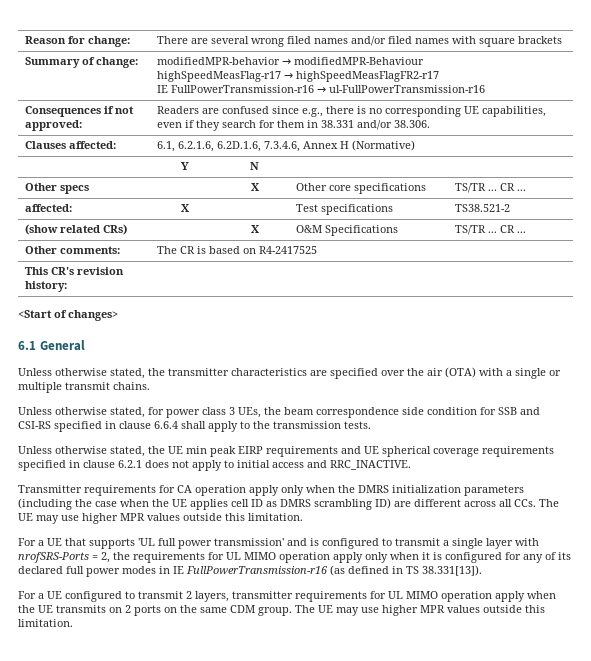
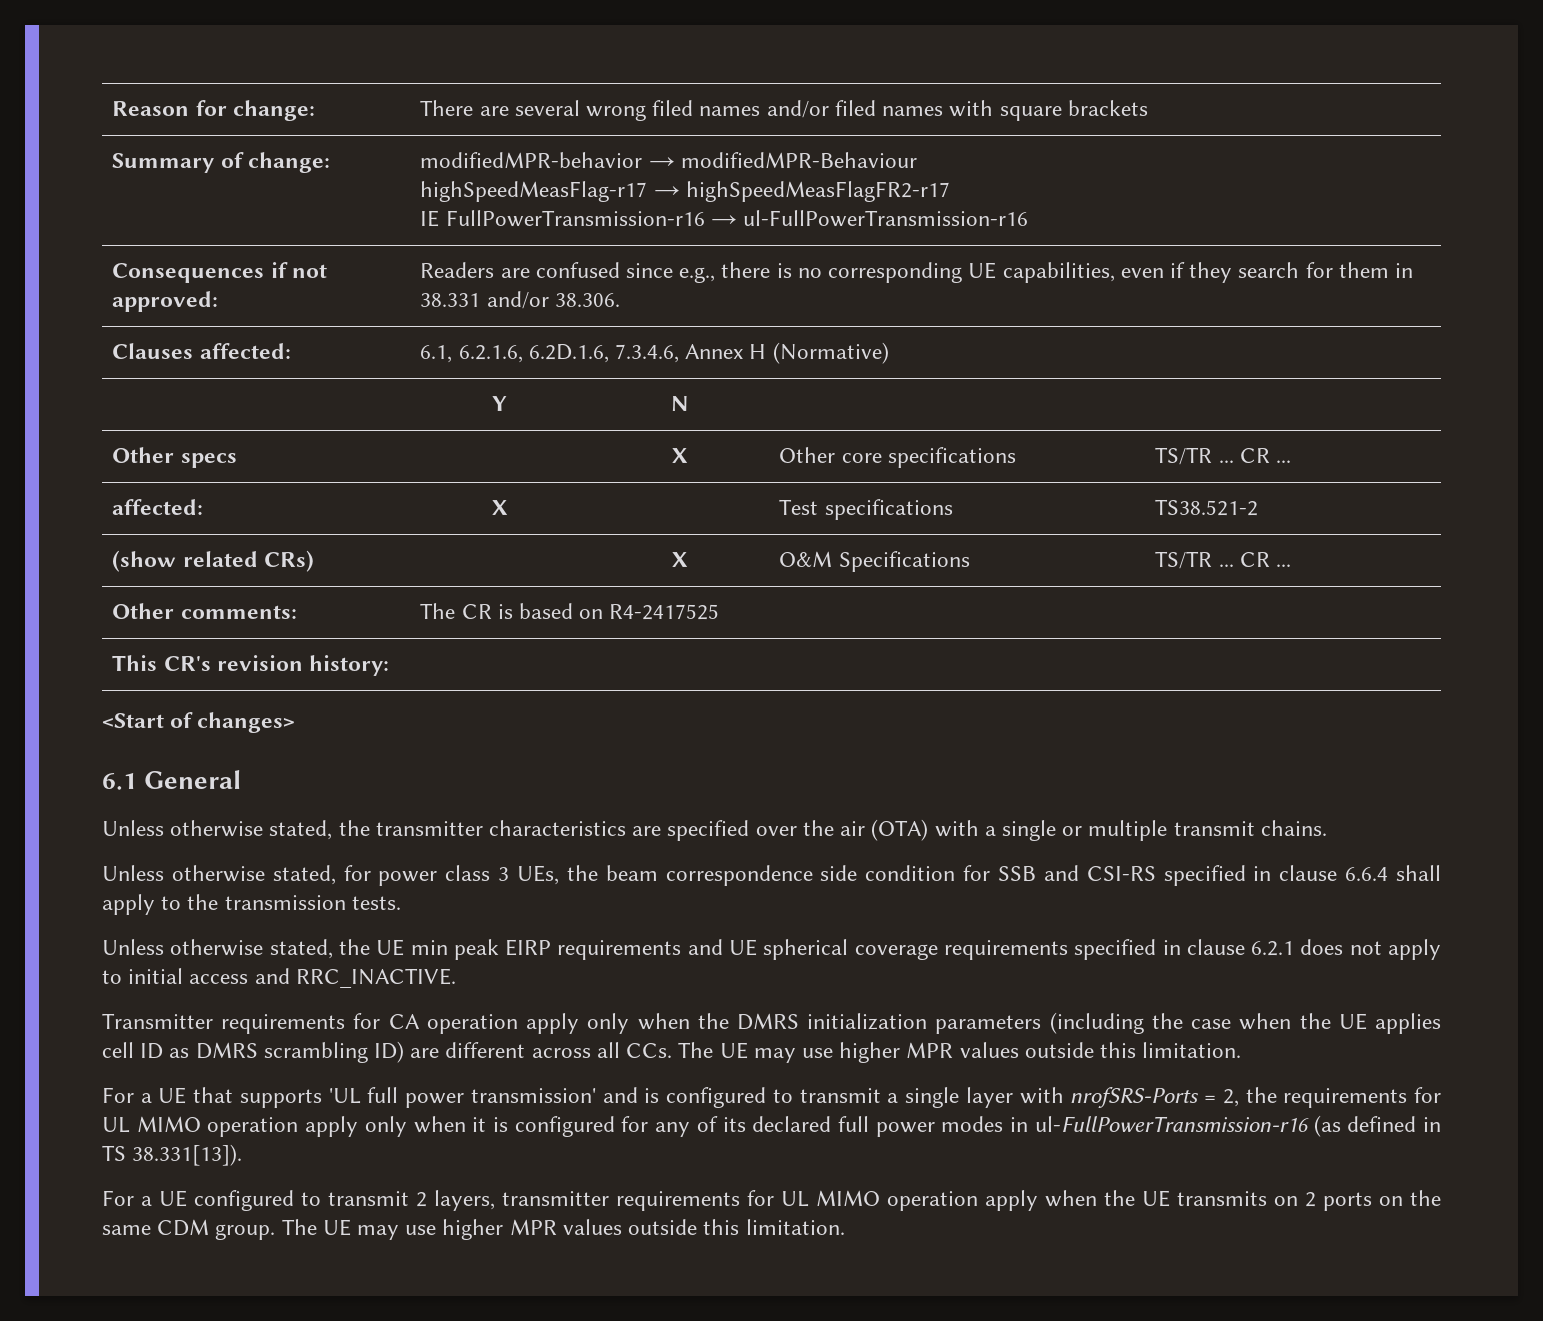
[173,566,328,574] IE FullPowerTransmission-r16 -> [1034,1116,1309,1132] ul-FullPowerTransmission-r16

